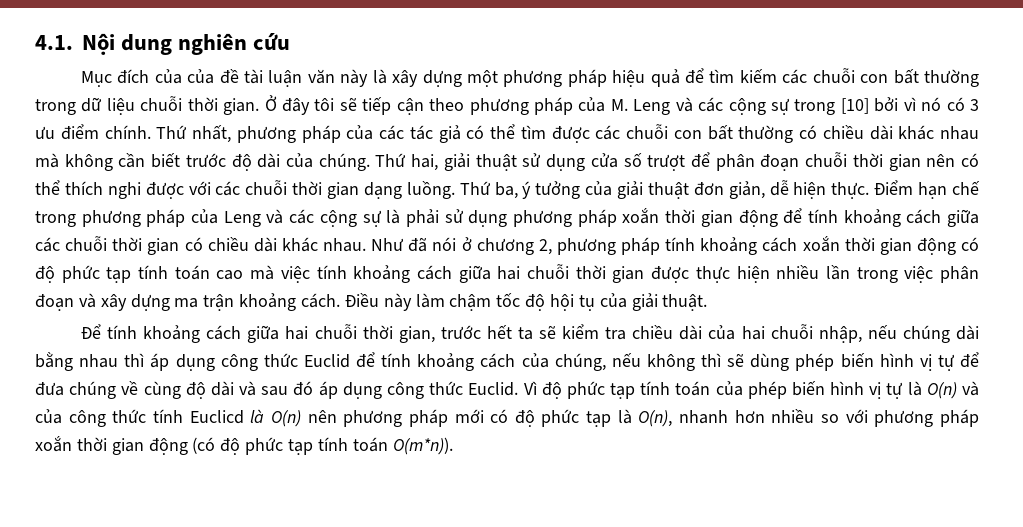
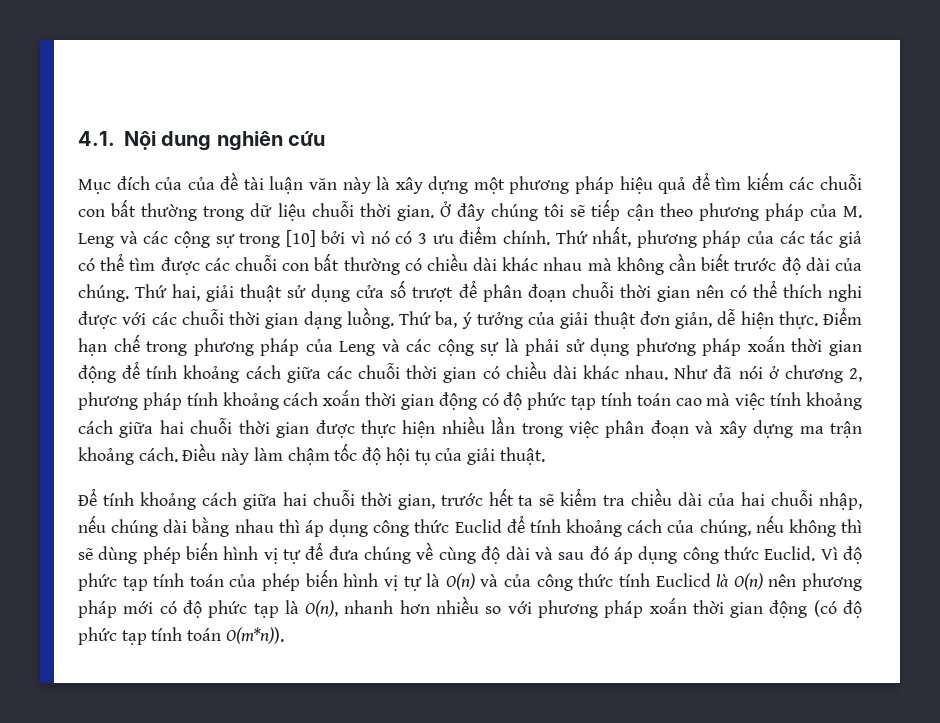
(311, 106) none -> [491,203,539,221] chúng

